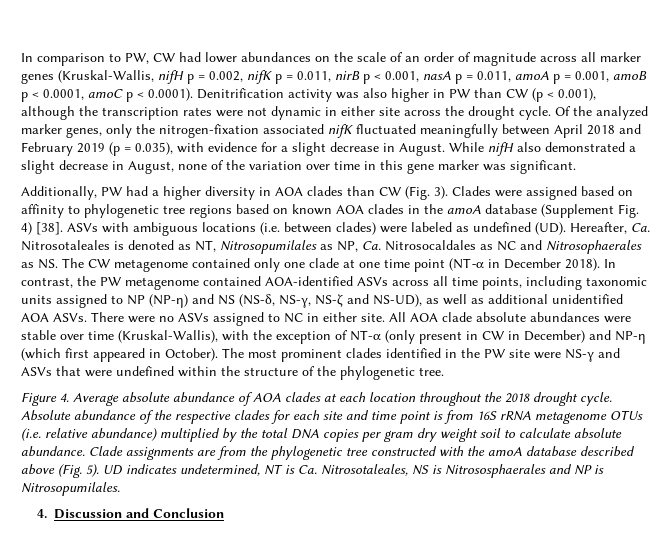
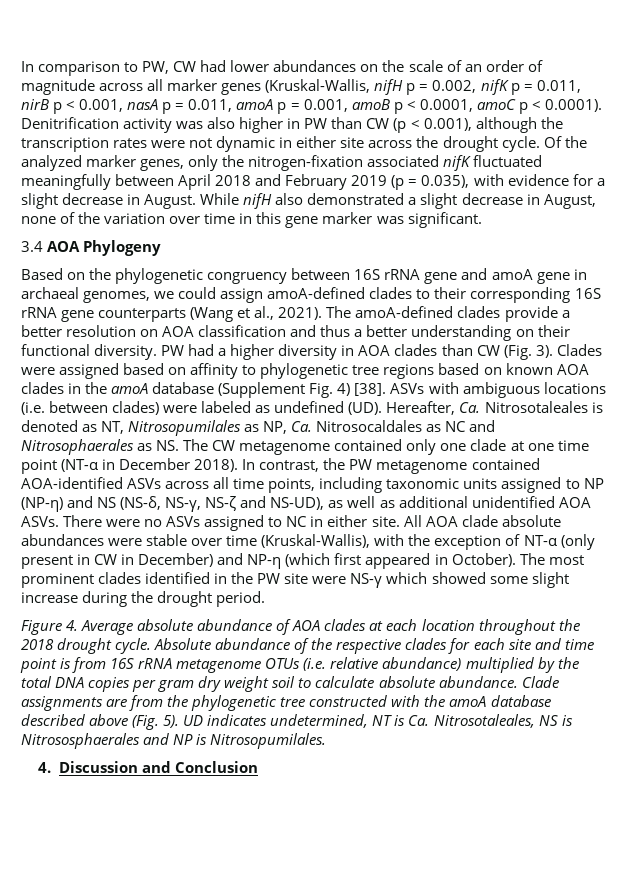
[21,186,97,200] Additionally, -> [21,240,162,256] [21,268,587,284] [21,287,601,303] [21,306,570,322] [21,325,570,341] [21,344,158,360] 3.4 AOA Phylogeny // Based on the phylogenetic congruency between 16S rRNA gene and amoA gene in archaeal genomes, we could assign amoA-defined clades to their corresponding 16S rRNA gene counterparts (Wang et al., 2021). The amoA-defined clades provide a better resolution on AOA classification and thus a better understanding on their functional diversity.
[598,348,620,358] [21,366,444,380] and ASVs that were undefined within the structure of the phylogenetic tree. -> [386,572,569,588] [21,591,266,607] which showed some slight increase during the drought period.

